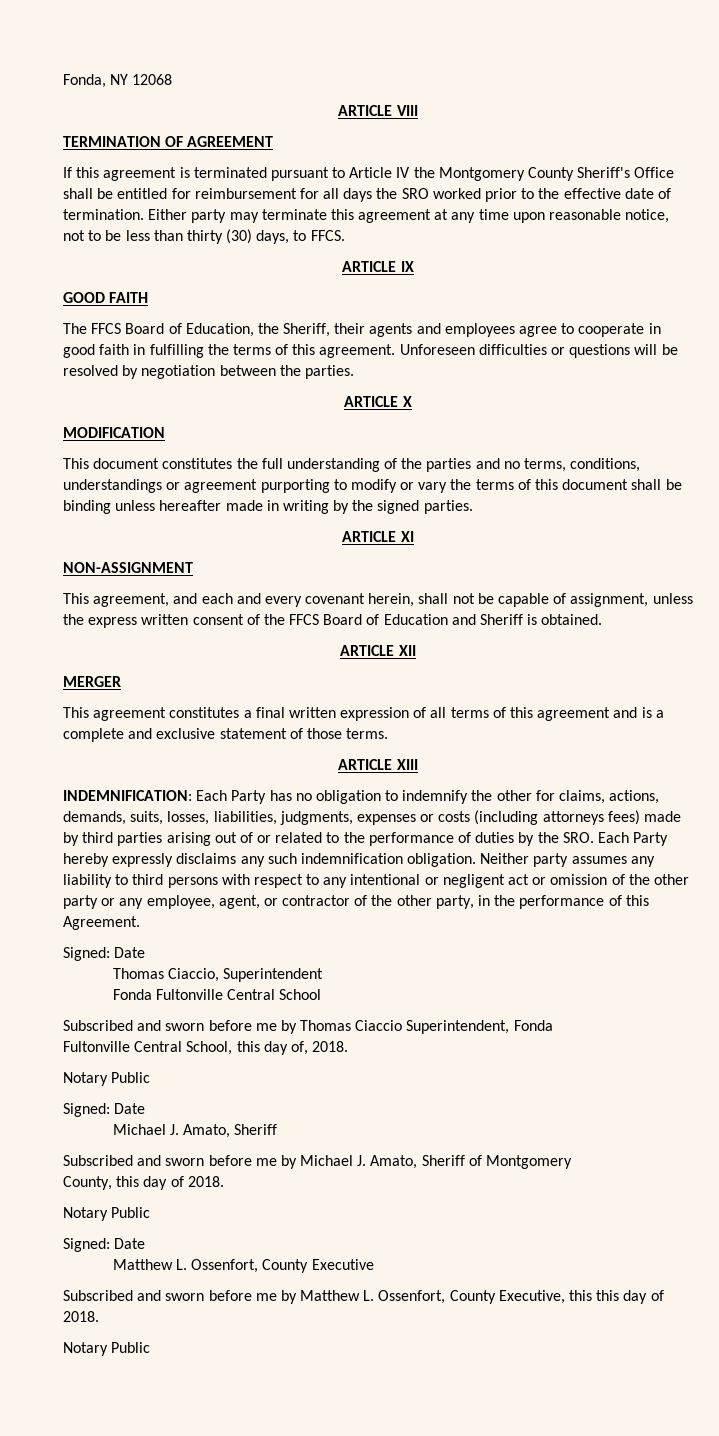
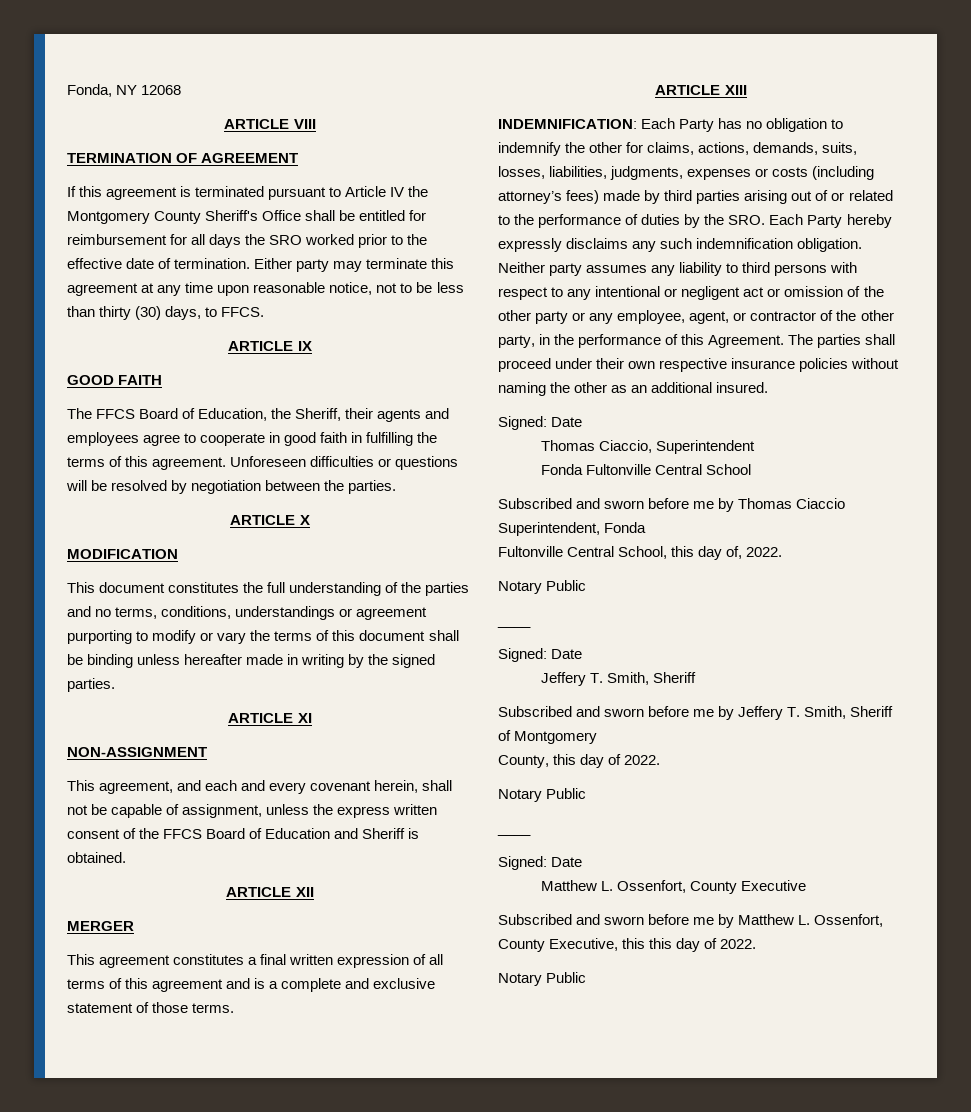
[542,811,604,825] attorneys -> [498,191,562,204] attorney’s
(140, 923) none -> [788,334,896,348] [498,358,900,372] [498,382,769,396] The parties shall proceed under their own respective insurance policies without naming the other as an additional insured.
[312,1041,349,1052] [63,1072,151,1086] [63,1103,146,1117] [112,1124,231,1138] 2018. // Notary Public // Signed: Date // Michael J. Amato, -> [746,547,783,557] [498,580,587,594] [497,625,531,628] [498,648,583,662] [540,672,649,686] 2022. // Notary Public // ____ // Signed: Date // Jeffery T. Smith,
[300,1155,418,1169] Michael J. Amato, -> [738,706,847,720] Jeffery T. Smith,
[187,1176,224,1187] [63,1207,151,1221] 2018. // Notary Public -> [624,755,661,765] [498,788,587,802] [497,833,531,836] 2022. // Notary Public // ____
[63,1311,99,1322] 2018. -> [720,939,757,949] 2022.

